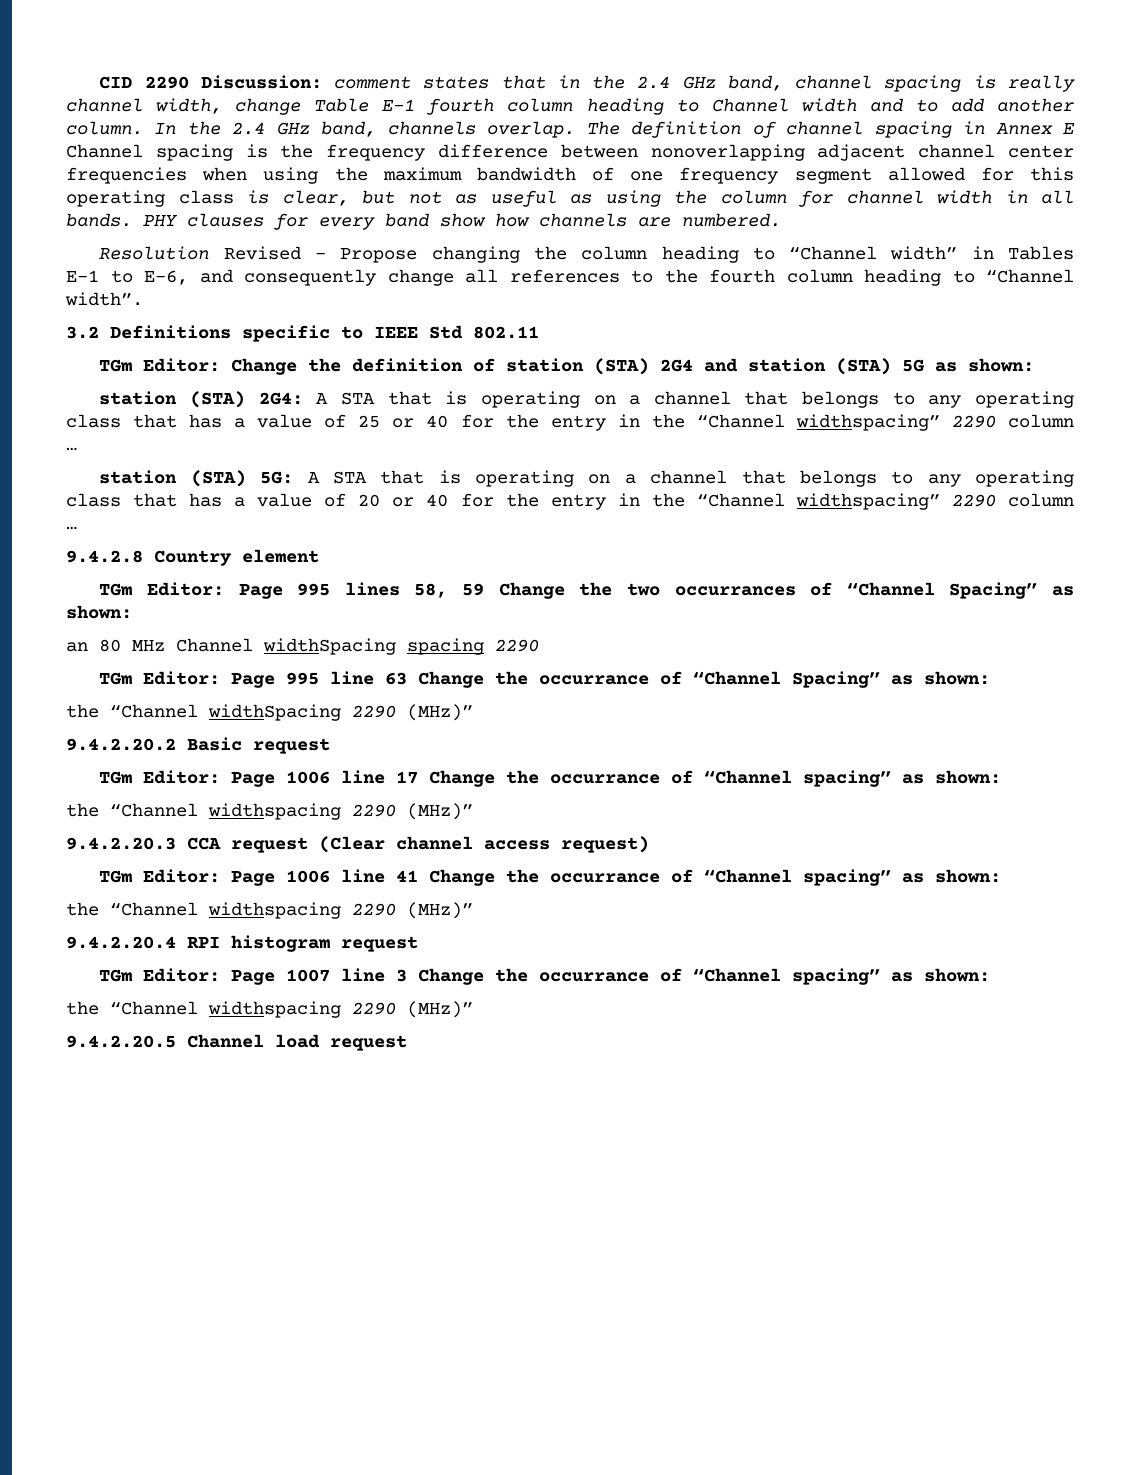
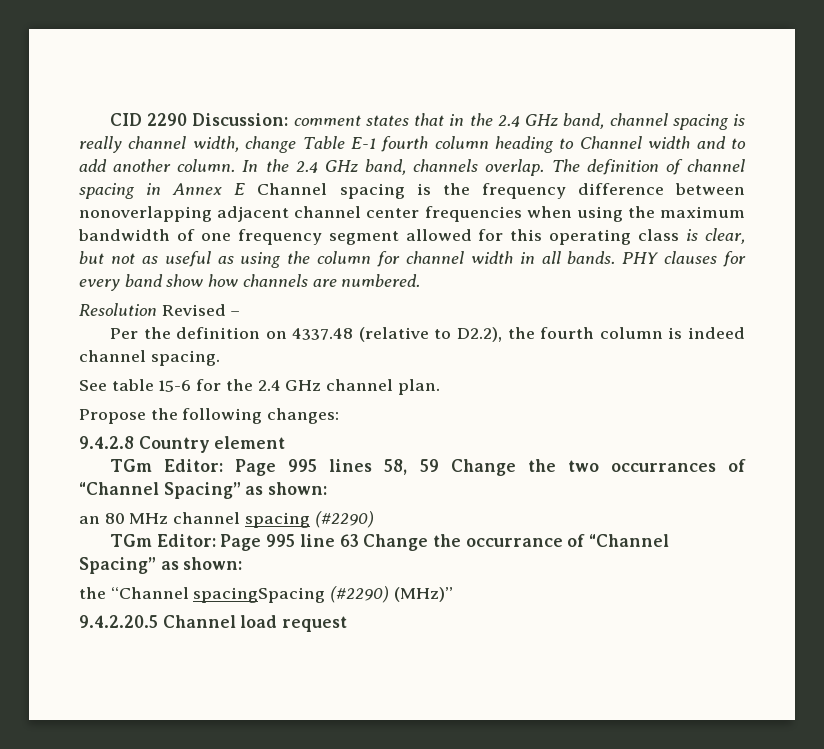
[340,246,1075,263] [66,269,1074,286] [65,292,143,306] [66,325,539,342] [99,358,1035,375] [99,391,1075,408] [66,414,1074,431] [66,447,77,451] [99,470,1074,487] [66,493,1074,510] [66,526,77,530] Propose changing the column heading to “Channel width” in Tables E-1 to E-6, and consequently change all references to the fourth column heading to “Channel width”. // 3.2 Definitions specific to IEEE Std 802.11 // TGm Editor: Change the definition of station (STA) 2G4 and station (STA) 5G as shown: // station (STA) 2G4: A STA that is operating on a channel that belongs to any operating class that has a value of 25 or 40 for the entry in the “Channel widthspacing” 2290 column … // station (STA) 5G: A STA that is operating on a channel that belongs to any operating class that has a value of 20 or 40 for the entry in the “Channel widthspacing” 2290 column … -> [109,327,745,342] [79,350,220,366] [79,379,440,395] [79,408,340,424] // Per the definition on 4337.48 (relative to D2.2), the fourth column is indeed channel spacing. // See table 15-6 for the 2.4 GHz channel plan. // Propose the following changes:
[176,638,539,655] Channel widthSpacing spacing 2290 -> [173,511,374,528] channel spacing (#2290)
[208,704,473,721] [66,737,330,754] [99,770,1002,787] [66,803,473,820] [66,836,649,853] [99,869,1002,886] [66,902,473,919] [66,935,418,952] [99,968,991,985] [66,1001,396,1018] widthSpacing 2290 (MHz)” // 9.4.2.20.2 Basic request // TGm Editor: Page 1006 line 17 Change the occurrance of “Channel spacing” as shown: // the “Channel widthspacing 2290 (MHz)” // 9.4.2.20.3 CCA request (Clear channel access request) // TGm Editor: Page 1006 line 41 Change the occurrance of “Channel spacing” as shown: // the “Channel widthspacing 2290 (MHz)” // 9.4.2.20.4 RPI histogram request // TGm Editor: Page 1007 line 3 Change the occurrance of “Channel spacing” as shown: // the “Channel widthspacing 2290 -> [193,586,390,603] spacingSpacing (#2290)

